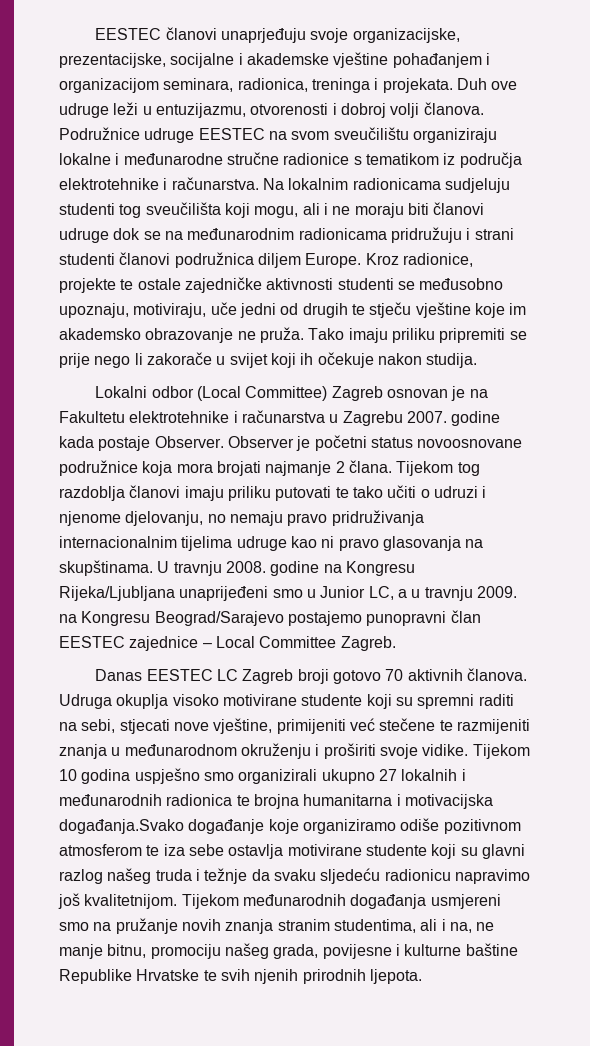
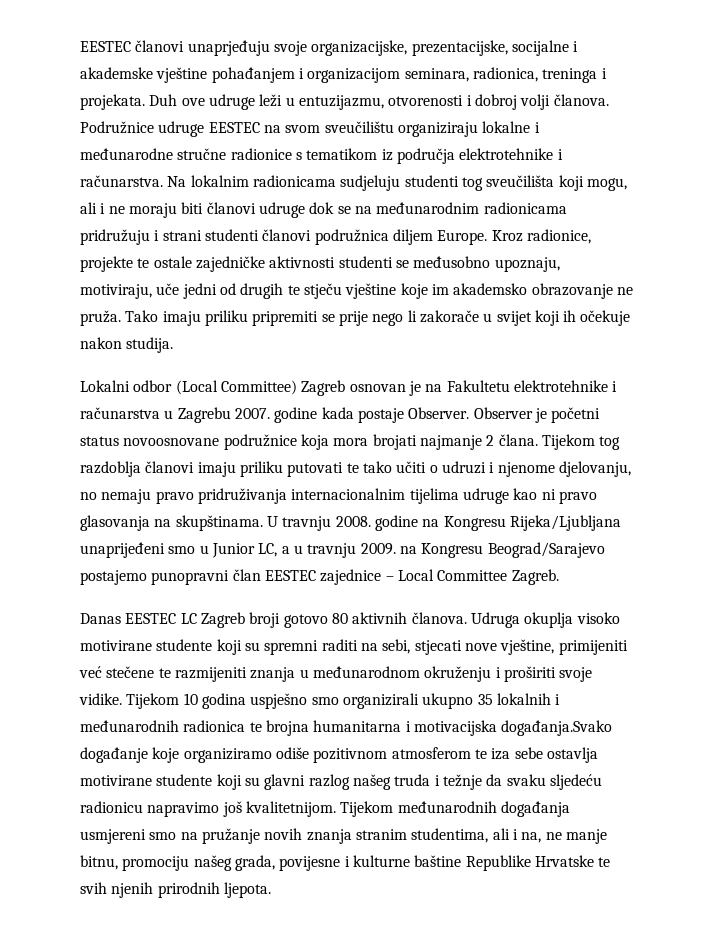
[385,669,404,681] 70 -> [331,613,348,624] 80
[378,769,397,781] 27 -> [477,694,493,705] 35

